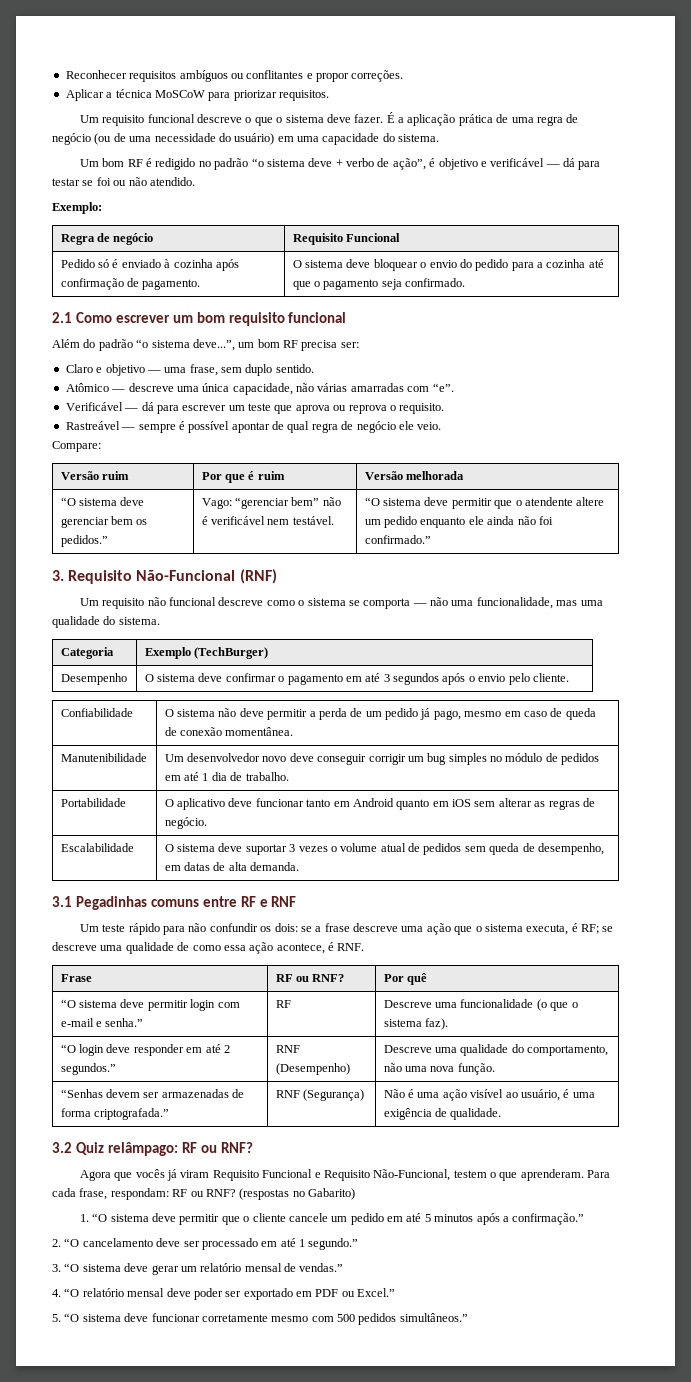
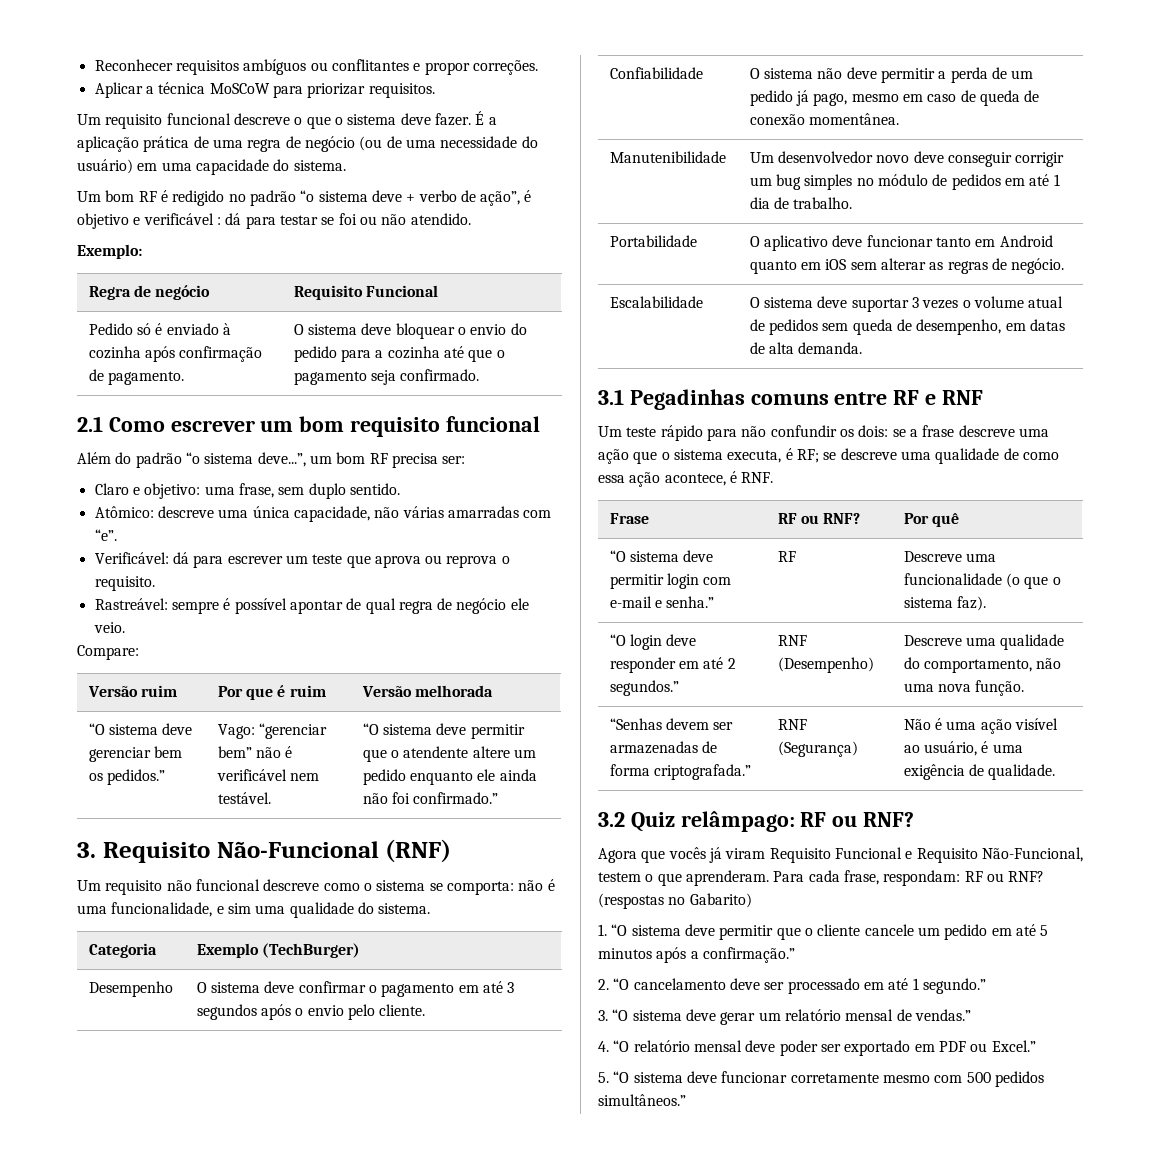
[545,164,560,167] — -> [216,217,221,225] :
[105,364,161,376] objetivo — -> [144,483,201,499] objetivo:
[65,383,126,392] Atômico — -> [94,506,154,518] Atômico:
[65,402,139,411] Verificável — -> [94,552,169,564] Verificável:
[65,421,136,430] Rastreável — -> [94,598,168,610] Rastreável:
[363,597,578,609] comporta — não uma funcionalidade, mas -> [446,879,555,895] [77,902,251,917] comporta: não é uma funcionalidade, e sim

